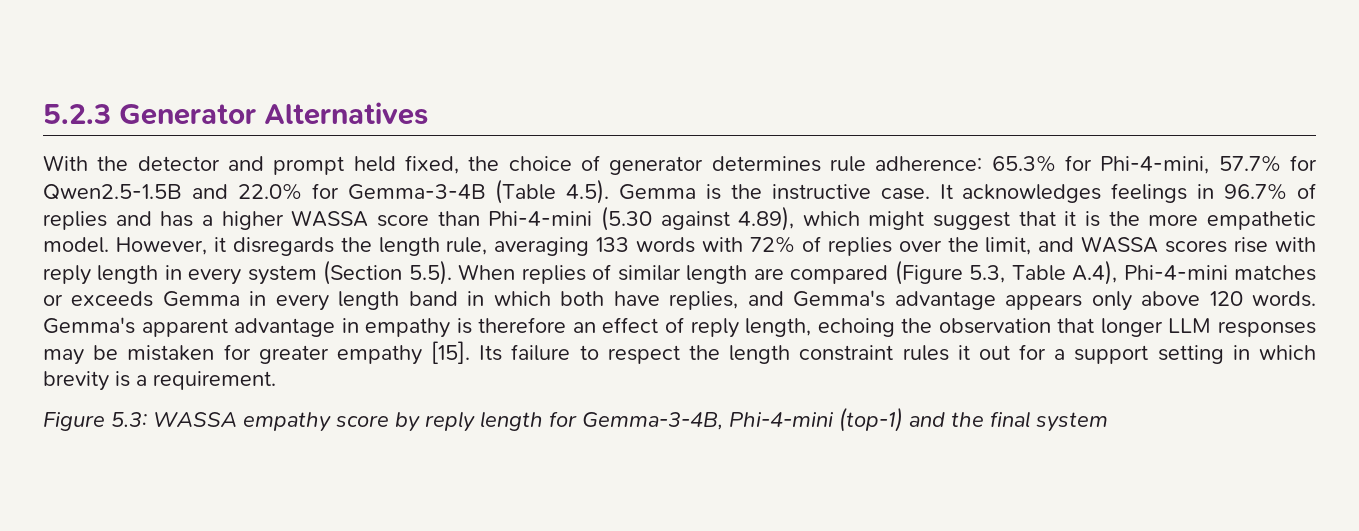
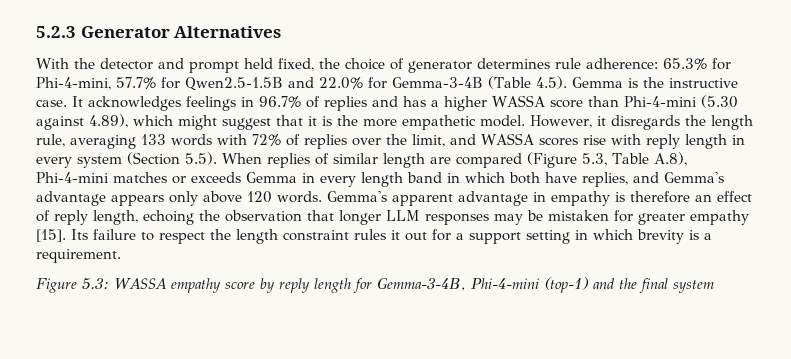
[1072,260,1118,285] A.4), -> [653,152,687,166] A.8),

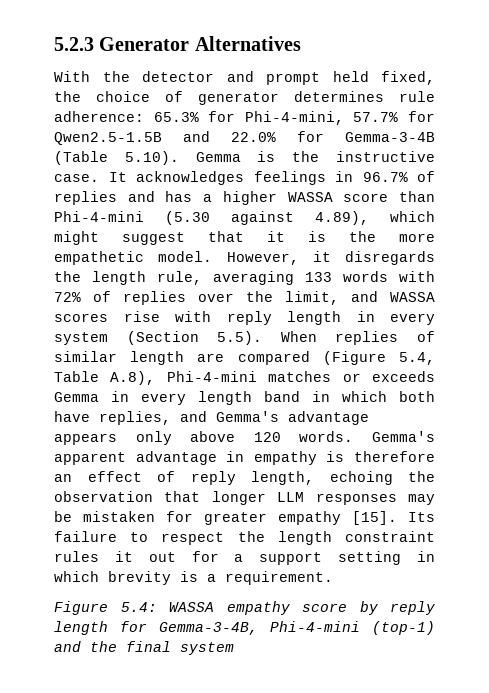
[535,76,567,89] 4.5). -> [124,151,179,165] 5.10).
[582,153,607,166] 5.3, -> [398,352,435,365] 5.4,
[82,278,109,290] 5.3: -> [120,602,157,612] 5.4:

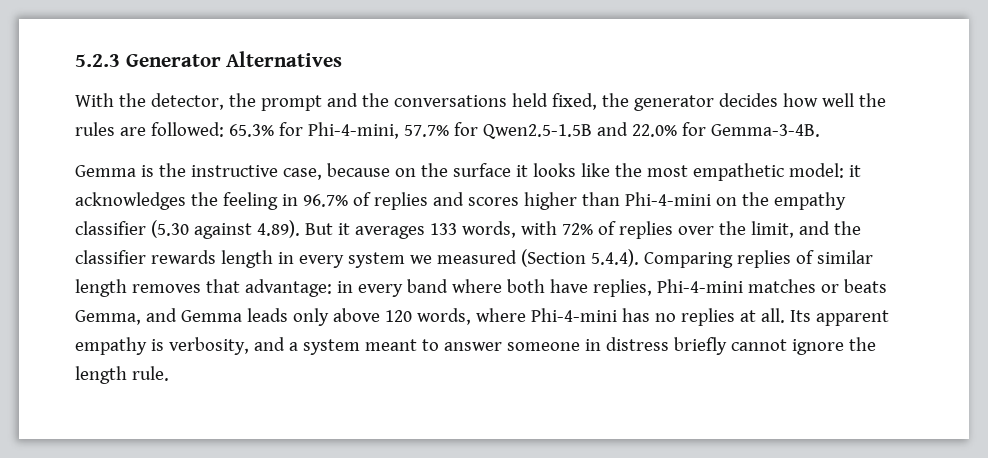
[142,71,435,85] [54,91,435,105] [54,111,144,122] detector and prompt held fixed, the choice of generator determines rule adherence: -> [150,93,886,111] [75,122,224,137] detector, the prompt and the conversations held fixed, the generator decides how well the rules are followed:
[345,132,435,142] [54,151,179,165] Gemma-3-4B (Table 5.10). -> [710,124,820,137] Gemma-3-4B. //
[54,171,326,185] case. It acknowledges feelings -> [282,163,861,181] [75,192,278,210] case, because on the surface it looks like the most empathetic model: it acknowledges the feeling
[165,191,435,205] [54,211,435,225] [54,231,435,245] [54,251,435,265] [54,271,388,285] has a higher WASSA score than Phi-4-mini (5.30 against 4.89), which might suggest that it is the more empathetic model. However, it disregards the length rule, averaging 133 words -> [467,192,846,210] [75,220,516,239] scores higher than Phi-4-mini on the empathy classifier (5.30 against 4.89). But it averages 133 words,
[390,292,435,302] [54,311,435,325] [54,331,435,345] [54,351,435,365] [54,371,435,385] [54,391,435,405] [54,411,369,425] [54,431,435,445] [54,451,435,465] [54,471,435,485] [54,491,435,505] [54,511,435,525] [54,531,435,545] [54,551,435,565] [54,571,333,585] [54,601,435,615] [54,621,435,635] [54,641,234,655] WASSA scores rise with reply length in every system (Section 5.5). When replies of similar length are compared (Figure 5.4, Table A.8), Phi-4-mini matches or exceeds Gemma in every length band in which both have replies, and Gemma's advantage appears only above 120 words. Gemma's apparent advantage in empathy is therefore an effect of reply length, echoing the observation that longer LLM responses may be mistaken for greater empathy [15]. Its failure to respect the length constraint rules it out for a support setting in which brevity is a requirement. // Figure 5.4: WASSA empathy score by reply length for Gemma-3-4B, Phi-4-mini (top-1) and the final system -> [833,221,861,235] [75,249,873,268] [75,279,887,297] [75,308,889,326] [75,337,876,355] [75,366,169,384] the classifier rewards length in every system we measured (Section 5.4.4). Comparing replies of similar length removes that advantage: in every band where both have replies, Phi-4-mini matches or beats Gemma, and Gemma leads only above 120 words, where Phi-4-mini has no replies at all. Its apparent empathy is verbosity, and a system meant to answer someone in distress briefly cannot ignore the length rule.

